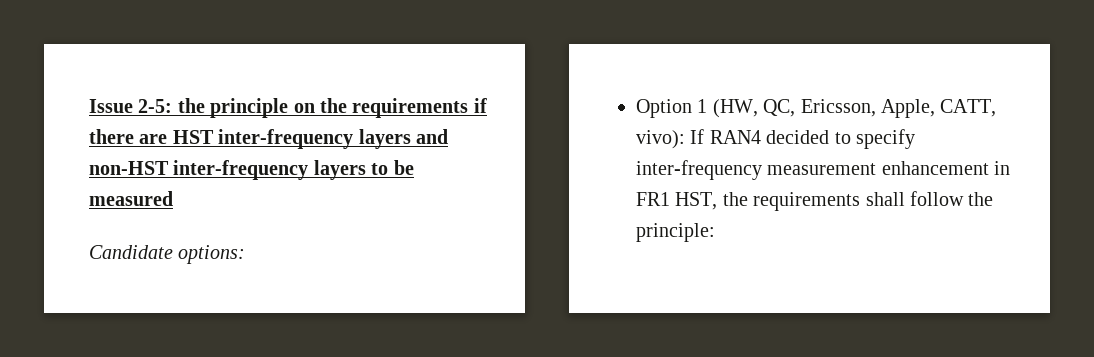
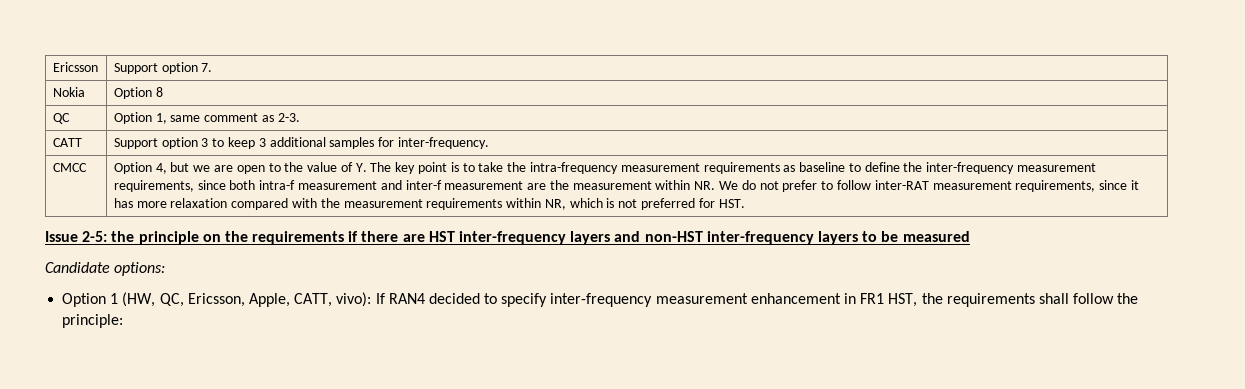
(89, 106) none -> [52,62,98,72] [113,62,213,74] [52,87,85,97] [113,87,163,99] [52,113,70,124] [113,112,300,124] [52,138,82,147] [113,137,489,149] [52,163,87,172] [113,162,1096,174] [113,180,1139,192] [113,198,745,210] Ericsson | Support option 7. // Nokia | Option 8 // QC | Option 1, same comment as 2-3. // CATT | Support option 3 to keep 3 additional samples for inter-frequency. // CMCC | Option 4, but we are open to the value of Y. The key point is to take the intra-frequency measurement requirements as baseline to define the inter-frequency measurement requirements, since both intra-f measurement and inter-f measurement are the measurement within NR. We do not prefer to follow inter-RAT measurement requirements, since it has more relaxation compared with the measurement requirements within NR, which is not preferred for HST. //

